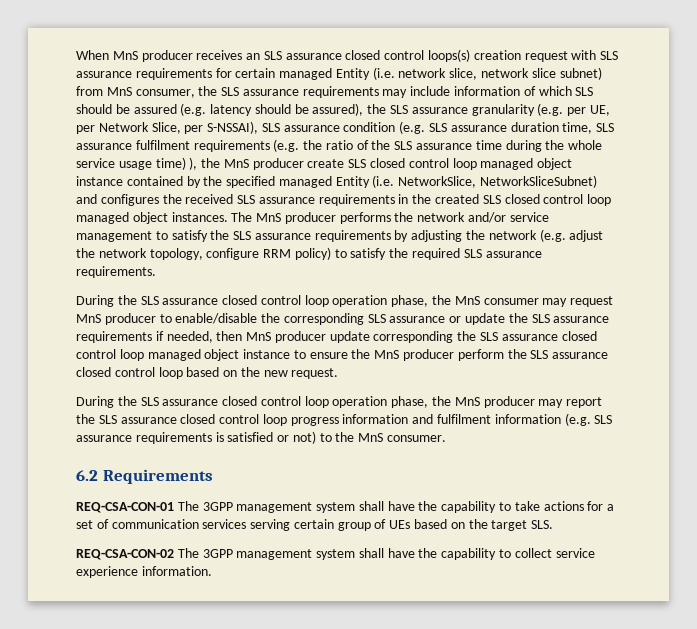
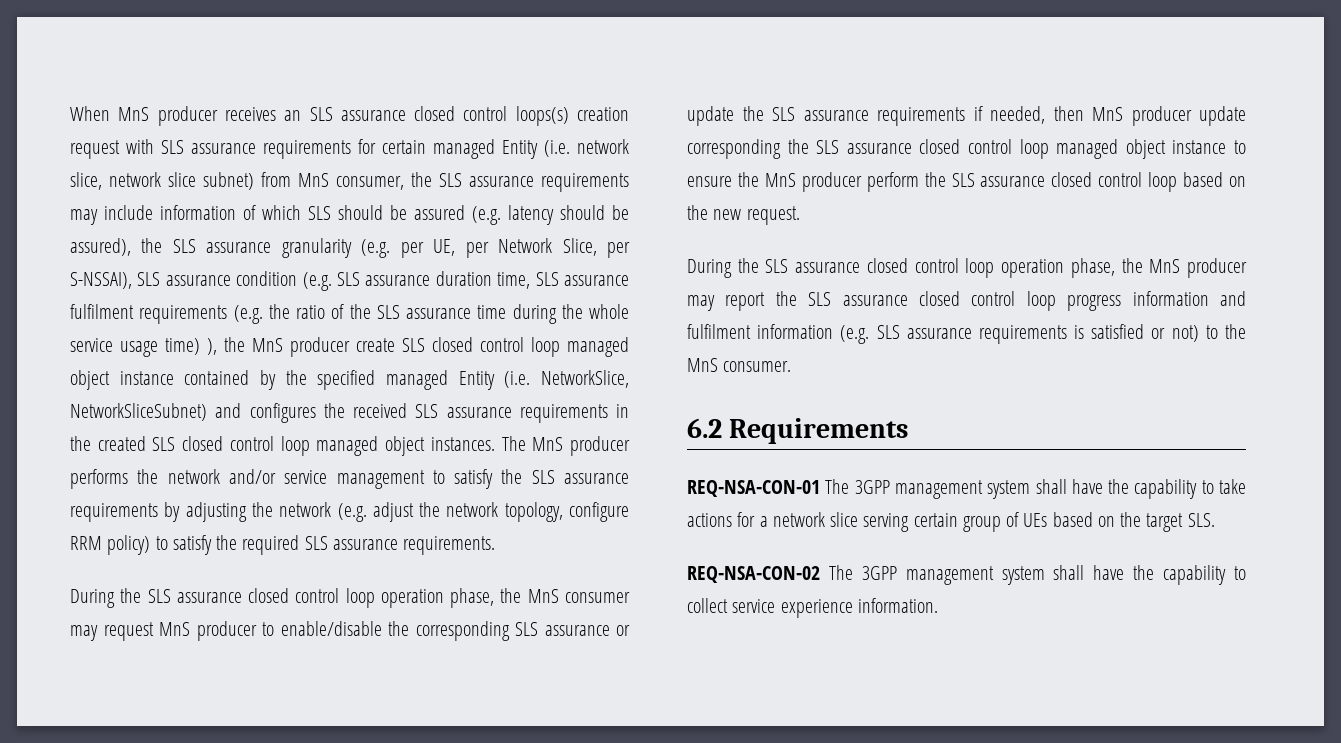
[76,502,174,513] REQ-CSA-CON-01 -> [687,480,820,497] REQ-NSA-CON-01
[76,519,247,529] set of communication services -> [772,512,859,527] network slice
[76,549,174,560] REQ-CSA-CON-02 -> [687,566,820,583] REQ-NSA-CON-02

